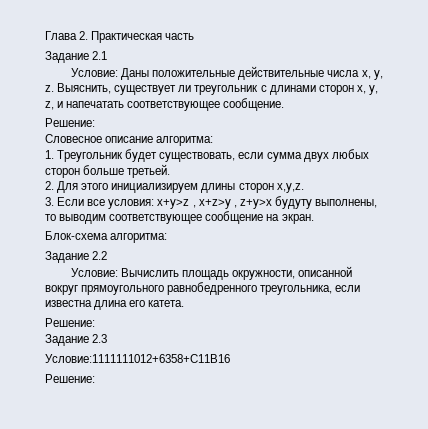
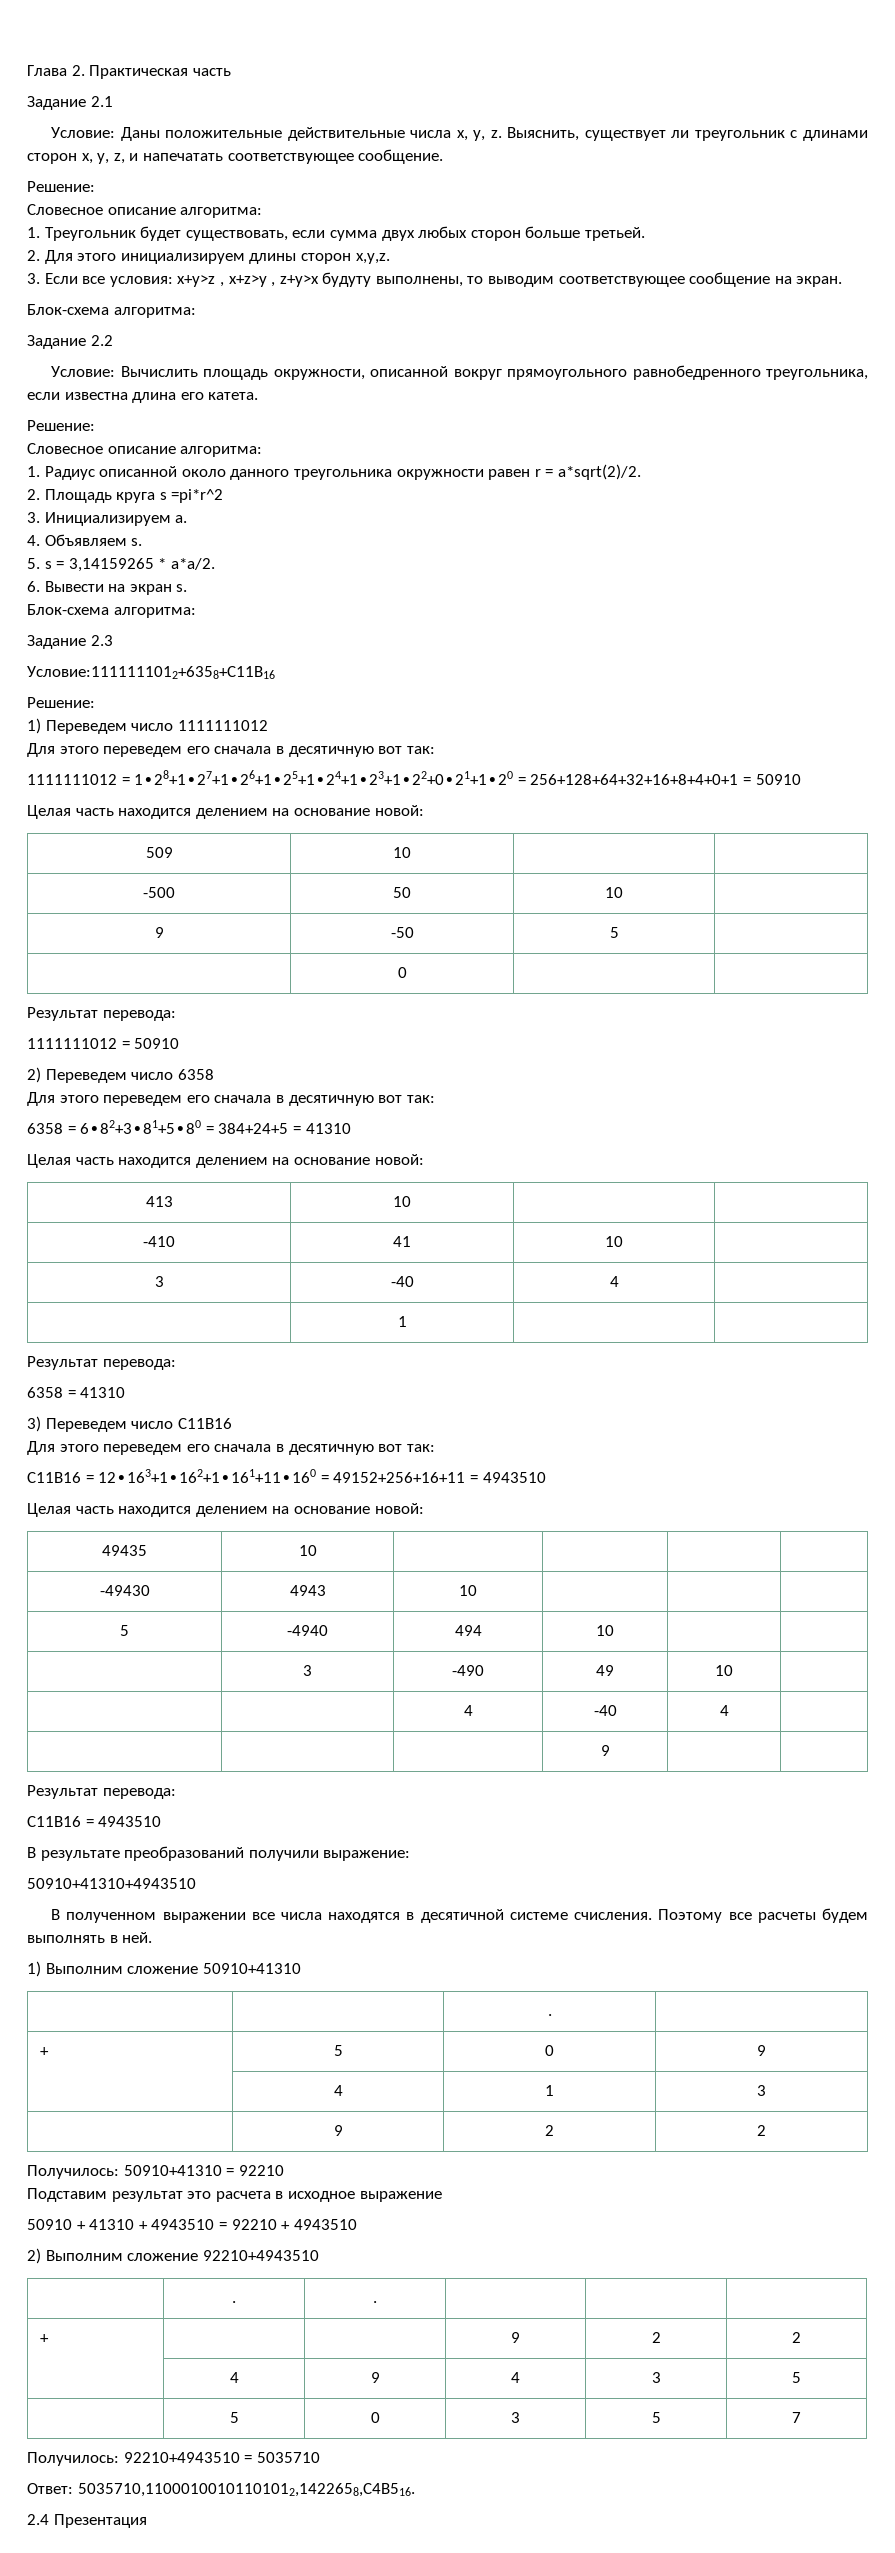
[45,334,108,346] [45,354,230,363] [45,374,95,383] Задание 2.3 // Условие:1111111012+6358+C11B16 // Решение: -> [27,443,263,457] [27,464,641,480] [27,489,224,503] [27,512,188,526] [27,534,143,546] [27,558,215,572] [27,581,188,595] [27,604,196,618] [27,635,113,649] [27,666,275,679] [27,697,95,708] [27,718,268,734] [27,743,435,757] [27,770,801,785] [27,805,424,819] [145,847,173,858] [393,847,411,858] [143,887,175,898] [393,887,411,898] [605,887,623,898] [154,927,164,938] [390,927,414,938] [609,927,619,938] [397,967,407,978] [27,1007,176,1021] [27,1038,180,1049] [27,1067,214,1083] [27,1092,435,1106] [27,1120,351,1134] [27,1154,424,1168] [145,1196,173,1207] [393,1196,411,1207] [143,1236,175,1247] [393,1236,411,1247] [605,1236,623,1247] [154,1276,164,1287] [390,1276,414,1287] [609,1276,619,1287] [397,1316,407,1327] [27,1356,176,1370] [27,1387,126,1398] [27,1416,232,1432] [27,1441,435,1455] [27,1469,546,1483] [27,1503,424,1517] [102,1545,147,1556] [298,1545,317,1556] [99,1585,150,1596] [289,1585,326,1596] [459,1585,477,1596] [120,1625,129,1636] [287,1625,328,1636] [454,1625,482,1636] [596,1625,614,1636] [303,1665,312,1676] [452,1665,484,1676] [596,1665,614,1676] [715,1665,733,1676] [463,1705,473,1716] [593,1705,617,1716] [719,1705,729,1716] [600,1745,610,1756] [27,1785,176,1799] [27,1816,162,1827] [27,1846,411,1861] [27,1878,196,1889] [51,1908,868,1923] [27,1932,153,1943] [27,1961,301,1977] [547,2014,552,2016] [39,2047,49,2056] [333,2045,343,2056] [545,2045,554,2056] [757,2045,766,2056] [333,2085,343,2096] [545,2085,554,2096] [757,2085,766,2096] [333,2125,343,2136] [545,2125,554,2136] [757,2125,766,2136] [27,2165,284,2179] [27,2188,442,2202] [27,2219,357,2230] [27,2248,319,2264] [232,2301,236,2303] [373,2301,377,2303] [39,2334,49,2343] [511,2332,520,2343] [651,2332,661,2343] [792,2332,801,2343] [229,2372,239,2383] [370,2372,380,2383] [511,2372,520,2383] [651,2372,661,2383] [792,2372,801,2383] [229,2412,239,2423] [370,2412,380,2423] [511,2412,520,2423] [651,2412,661,2423] [792,2412,801,2423] [27,2452,320,2466] [27,2483,415,2497] [27,2514,147,2528] Словесное описание алгоритма: // 1. Радиус описанной около данного треугольника окружности равен r = a*sqrt(2)/2. // 2. Площадь круга s =pi*r^2 // 3. Инициализируем a. // 4. Объявляем s. // 5. s = 3,14159265 * a*a/2. // 6. Вывести на экран s. // Блок-схема алгоритма: // Задание 2.3 // Условие:1111111012+6358+C11B16 // Решение: // 1) Переведем число 1111111012 // Для этого переведем его сначала в десятичную вот так: // 1111111012 = 1∙28+1∙27+1∙26+1∙25+1∙24+1∙23+1∙22+0∙21+1∙20 = 256+128+64+32+16+8+4+0+1 = 50910 // Целая часть находится делением на основание новой: // 509 | 10 | | // -500 | 50 | 10 | // 9 | -50 | 5 | // | 0 | | // Результат перевода: // 1111111012 = 50910 // 2) Переведем число 6358 // Для этого переведем его сначала в десятичную вот так: // 6358 = 6∙82+3∙81+5∙80 = 384+24+5 = 41310 // Целая часть находится делением на основание новой: // 413 | 10 | | // -410 | 41 | 10 | // 3 | -40 | 4 | // | 1 | | // Результат перевода: // 6358 = 41310 // 3) Переведем число C11B16 // Для этого переведем его сначала в десятичную вот так: // C11B16 = 12∙163+1∙162+1∙161+11∙160 = 49152+256+16+11 = 4943510 // Целая часть находится делением на основание новой: // 49435 | 10 | | | | // -49430 | 4943 | 10 | | | // 5 | -4940 | 494 | 10 | | // | 3 | -490 | 49 | 10 | // | | 4 | -40 | 4 | // | | | 9 | | // Результат перевода: // C11B16 = 4943510 // В результате преобразований получили выражение: // 50910+41310+4943510 // В полученном выражении все числа находятся в десятичной системе счисления. Поэтому все расчеты будем выполнять в ней. // 1) Выполним сложение 50910+41310 // | | . | // + | 5 | 0 | 9 // | 4 | 1 | 3 // | 9 | 2 | 2 // Получилось: 50910+41310 = 92210 // Подставим результат это расчета в исходное выражение // 50910 + 41310 + 4943510 = 92210 + 4943510 // 2) Выполним сложение 92210+4943510 // | . | . | | | // + | | | 9 | 2 | 2 // | 4 | 9 | 4 | 3 | 5 // | 5 | 0 | 3 | 5 | 7 // Получилось: 92210+4943510 = 5035710 // Ответ: 5035710,11000100101101012,1422658,C4B516. // 2.4 Презентация

